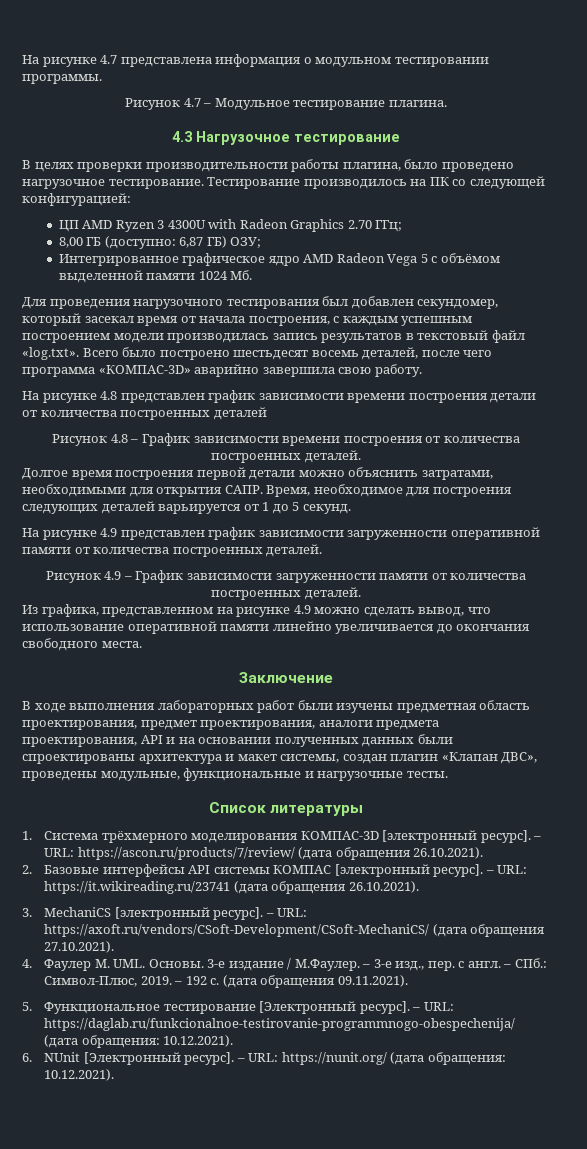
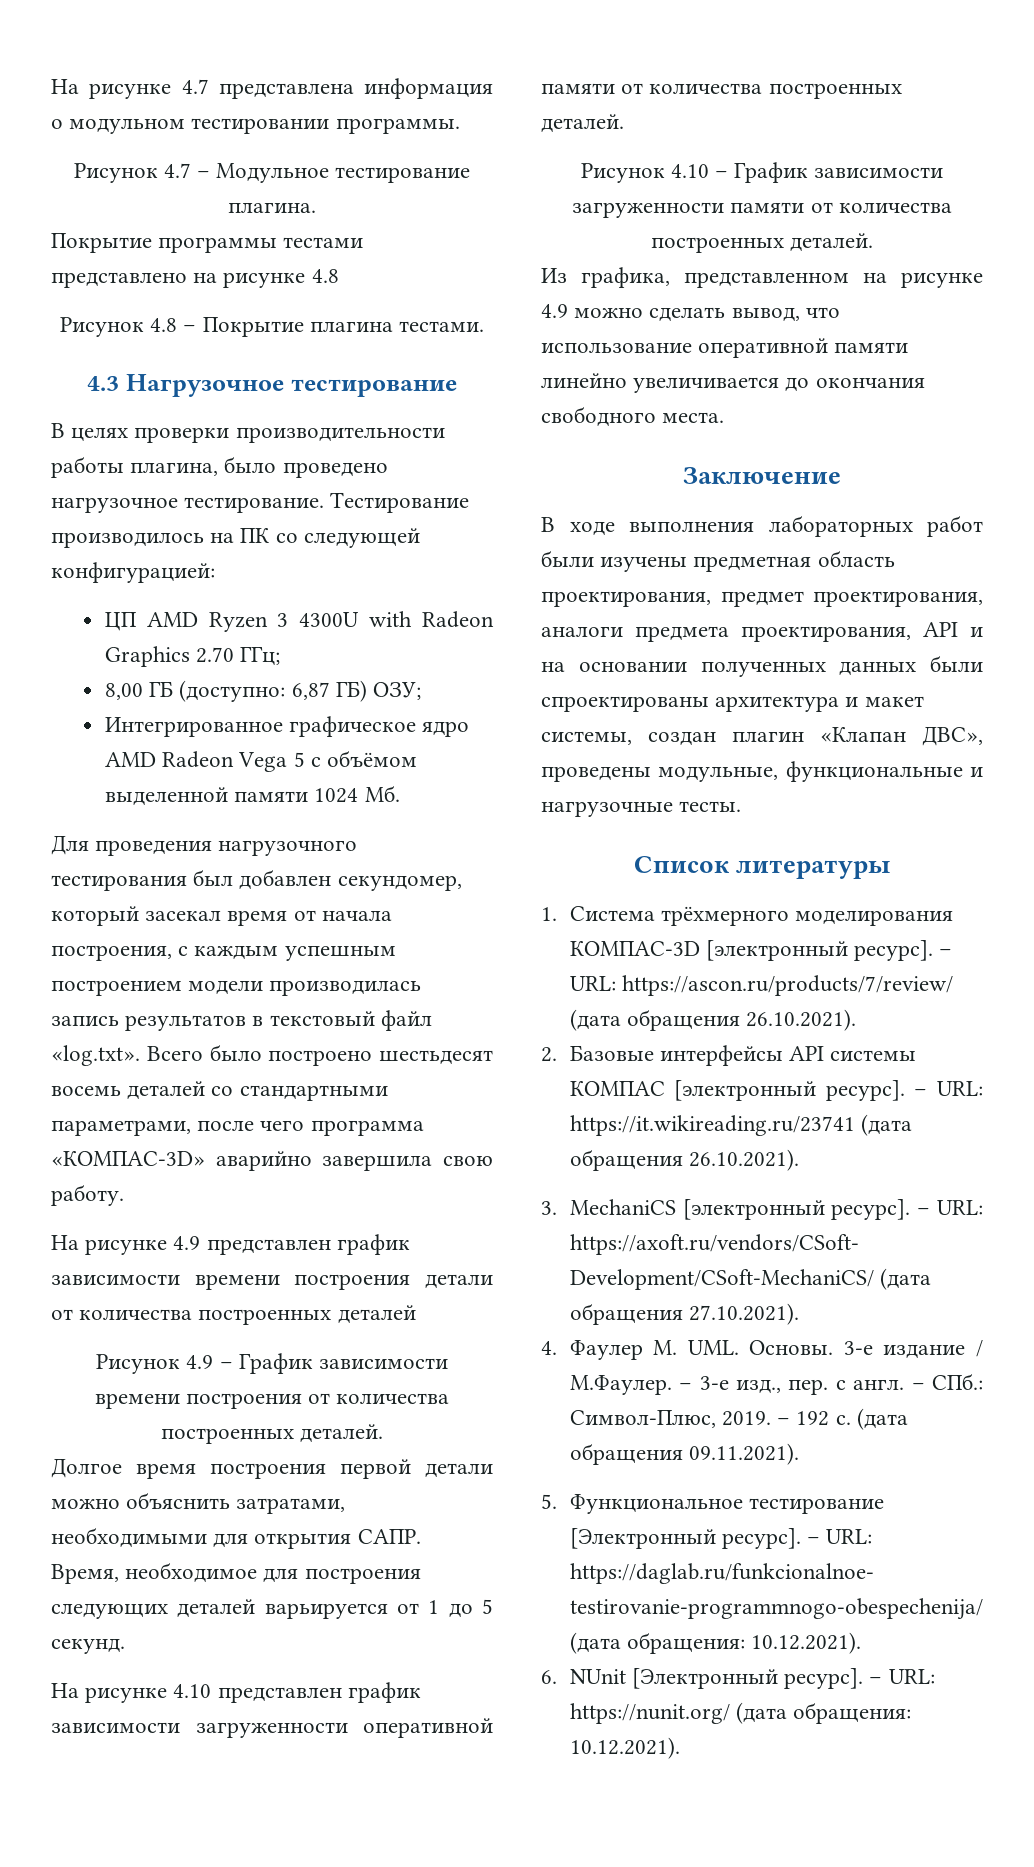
(447, 103) none -> [51,233,364,253] [51,269,339,288] [59,317,485,337] // Покрытие программы тестами представлено на рисунке 4.8 // Рисунок 4.8 – Покрытие плагина тестами.
[362,347,419,360] деталей, -> [127,1081,388,1101] [51,1120,191,1136] деталей со стандартными параметрами,
[100,391,118,400] 4.8 -> [173,1236,201,1250] 4.9
[110,434,128,443] 4.8 -> [186,1355,214,1369] 4.9
[100,528,118,537] 4.9 -> [173,1684,212,1698] 4.10
[104,571,122,580] 4.9 -> [670,164,709,178] 4.10

